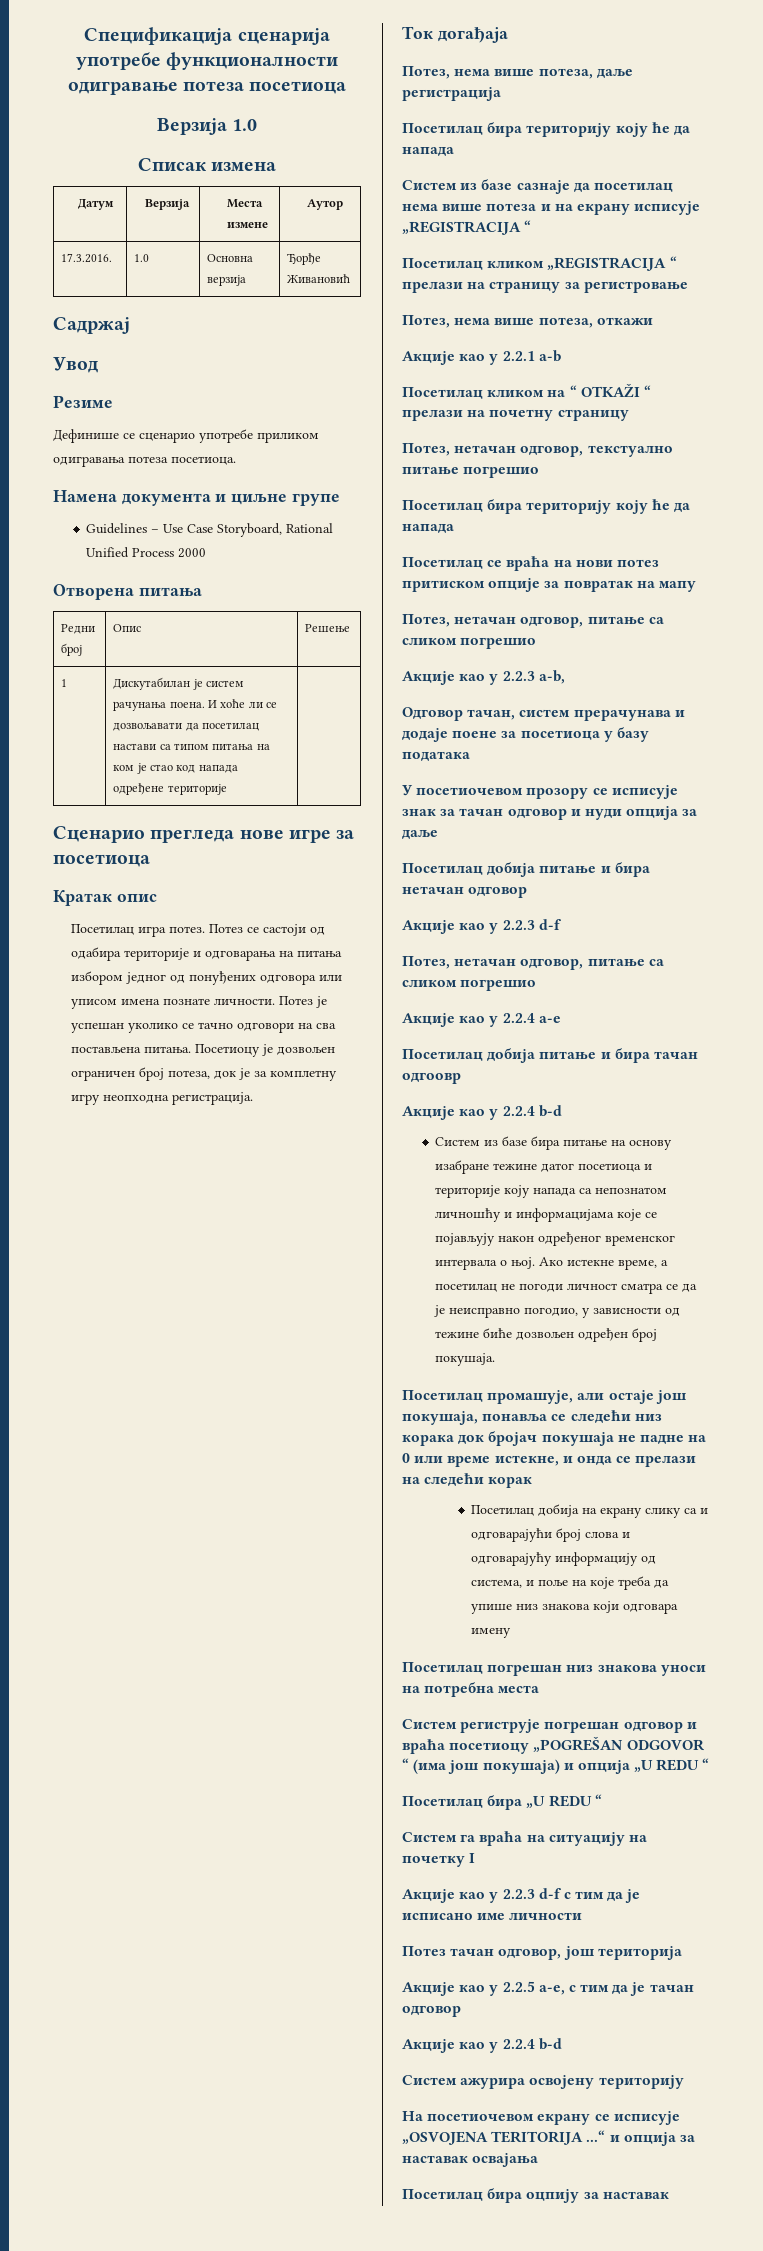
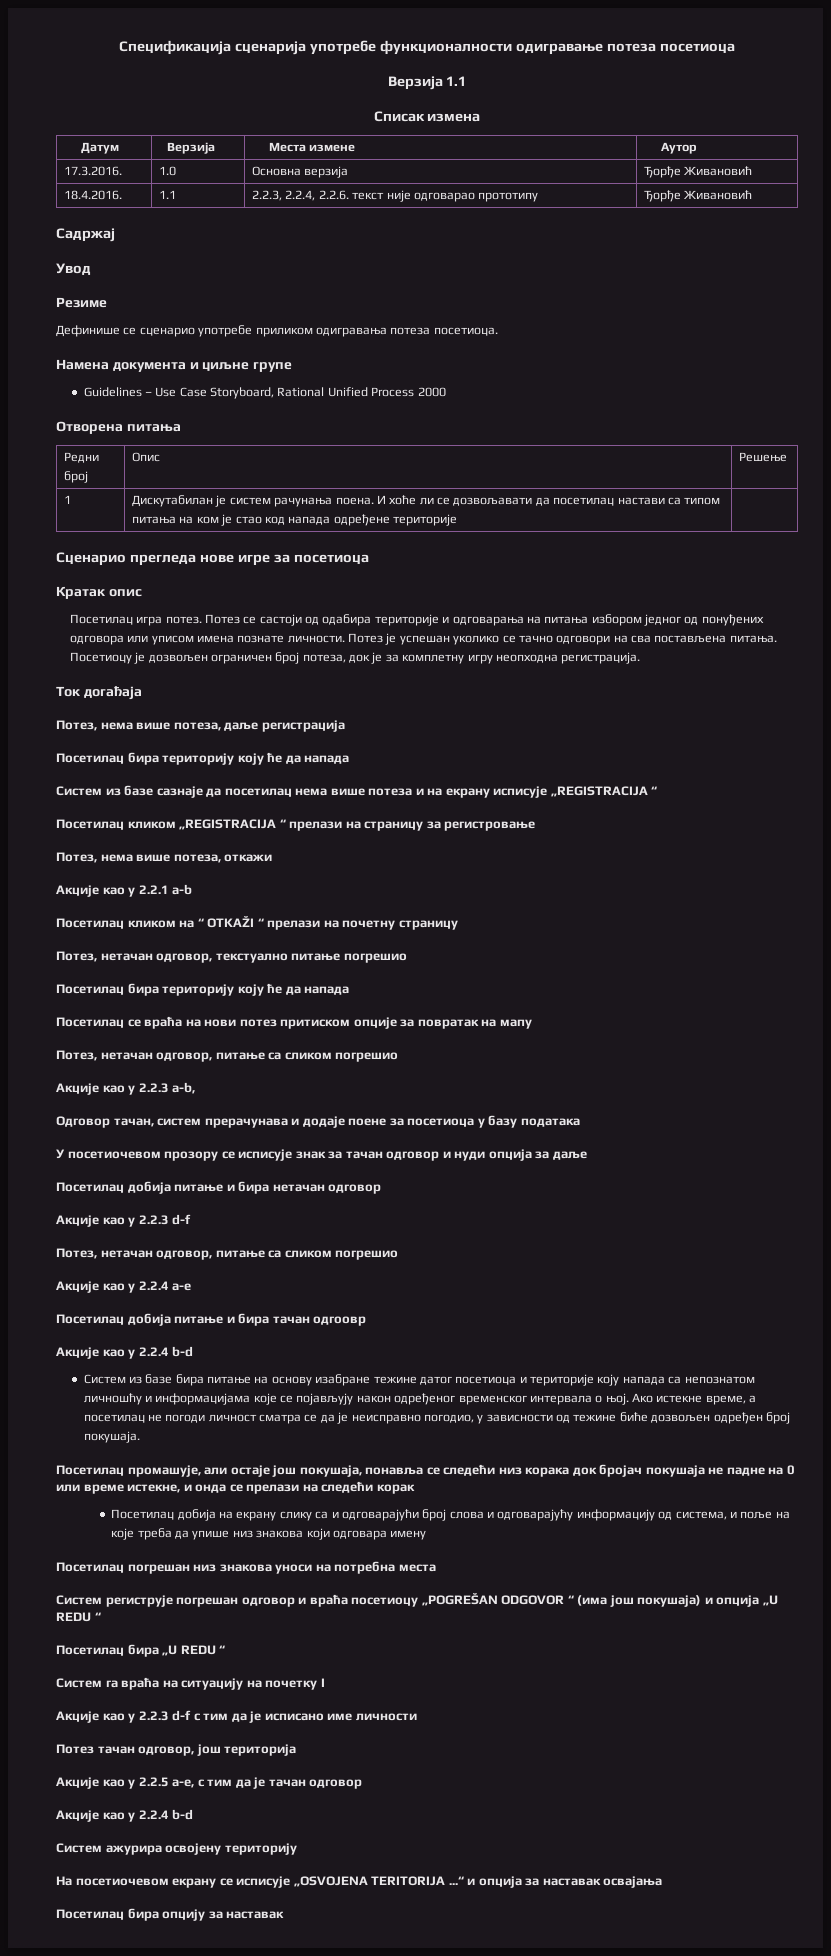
[232,119,258,131] 1.0 -> [446,76,467,86] 1.1
(351, 278) none -> [64,190,123,200] [159,190,177,199] [252,190,539,202] [644,190,753,202] // 18.4.2016. | 1.1 | 2.2.3, 2.2.4, 2.2.6. текст није одговарао прототипу | Ђорђе Живановић
[526,2189,580,2203] оцпију -> [162,1909,206,1921] опцију

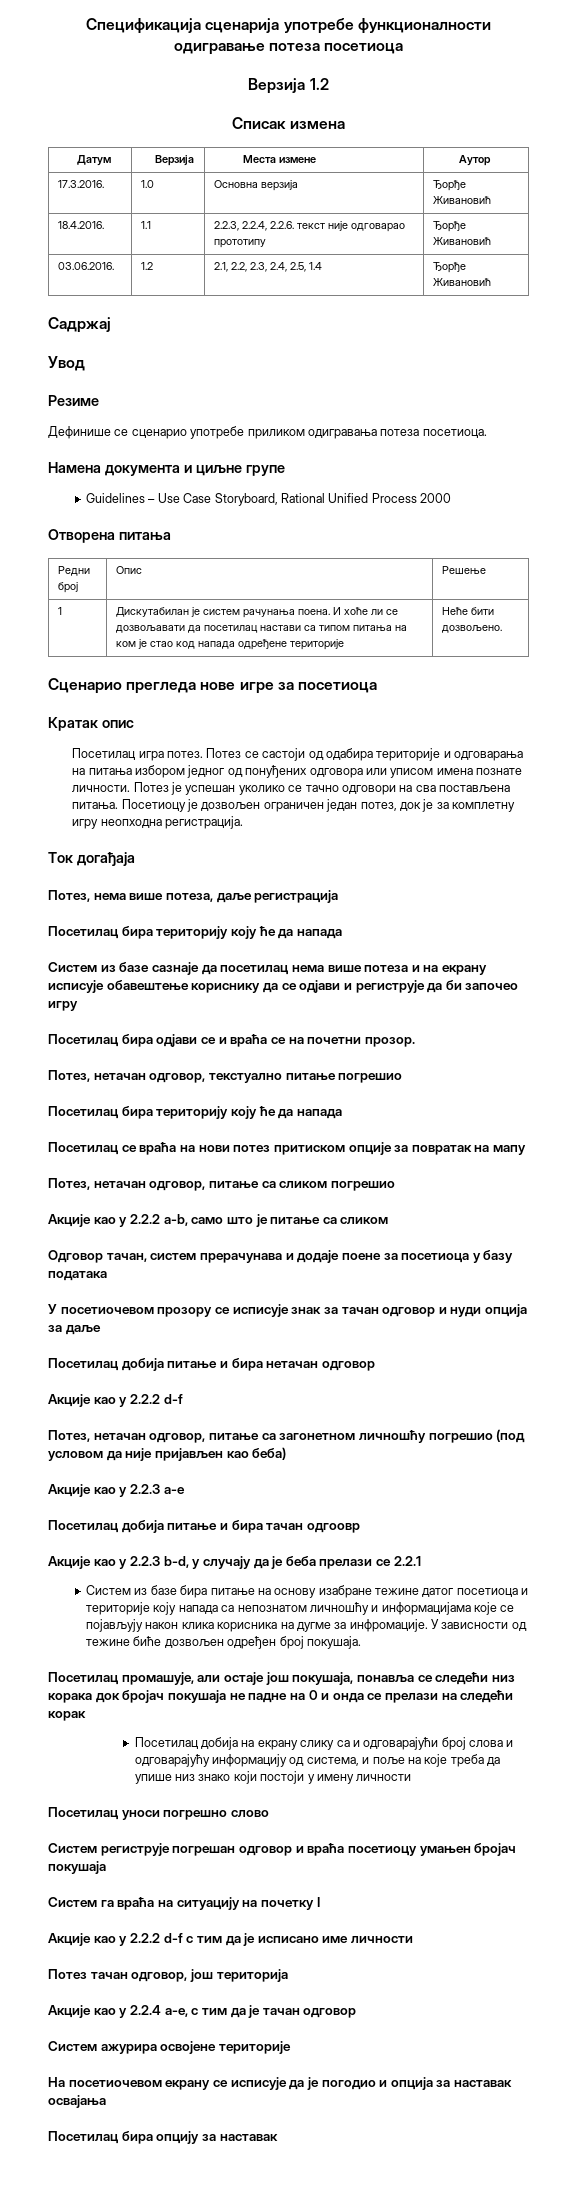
[446,76,467,86] 1.1 -> [309,78,329,90] 1.2
(753, 195) none -> [57,262,114,270] [140,262,153,270] [213,262,322,272] [432,262,466,273] [432,278,491,286] // 03.06.2016. | 1.2 | 2.1, 2.2, 2.3, 2.4, 2.5, 1.4 | Ђорђе Живановић
(458, 520) none -> [441,607,494,615] [441,625,502,633] Неће бити дозвољено.
[275,652,346,664] број потеза, -> [326,799,397,812] један потез,
[550,786,658,797] [56,819,536,831] [56,852,273,863] [56,884,193,897] [56,916,458,930] „REGISTRACIJA “ // Посетилац кликом „REGISTRACIJA “ прелази на страницу за регистровање // Потез, нема више потеза, откажи // Акције као у 2.2.1 а-b // Посетилац кликом на “ OTKAŽI “ прелази на почетну страницу -> [106,980,519,993] [48,1001,78,1011] [48,1034,415,1047] обавештење кориснику да се одјави и региструје да би започео игру // Посетилац бира одјави се и враћа се на почетни прозор.
[138,1083,169,1093] 2.2.3 -> [129,1214,160,1224] 2.2.2
(196, 1088) none -> [191,1214,389,1227] само што је питање са сликом
[138,1215,169,1225] 2.2.3 -> [129,1394,160,1404] 2.2.2
[284,1250,399,1260] [56,1281,169,1293] сликом погрешио // Акције као у 2.2.4 -> [279,1429,526,1443] [48,1447,287,1461] [48,1484,160,1497] загонетном личношћу погрешио (под условом да није пријављен као беба) // Акције као у 2.2.3
[138,1346,194,1357] 2.2.4 b-d -> [129,1556,421,1569] 2.2.3 b-d, у случају да је беба прелази се 2.2.1
[394,1393,757,1405] [83,1412,484,1424] одређеног временског интервала о њој. Ако истекне време, а посетилац не погоди личност сматра се да је неисправно погодио, у -> [181,1619,440,1632] клика корисника на дугме за инфромације. У
[56,1484,181,1494] или време истекне, -> (318, 1695) none
[256,1528,387,1540] знакова који одговара -> [198,1771,315,1784] знако који постоји у
[56,1561,436,1574] // Посетилац погрешан низ знакова уноси на потребна места -> [356,1774,412,1781] [48,1807,269,1820] личности // Посетилац уноси погрешно слово
[421,1593,778,1607] [56,1612,101,1622] [56,1644,226,1657] „POGREŠAN ODGOVOR “ (има још покушаја) и опција „U REDU “ // Посетилац бира „U REDU “ -> [419,1843,517,1856] [48,1861,106,1874] умањен бројач покушаја
[138,1711,169,1721] 2.2.3 -> [129,1933,160,1943] 2.2.2
[138,1777,169,1787] 2.2.5 -> [129,2005,161,2015] 2.2.4
[56,1809,194,1822] // Акције као у 2.2.4 b-d -> (357, 2013) none
[165,1843,297,1855] освојену територију -> [160,2041,291,2054] освојене територије
[293,1876,464,1887] „OSVOJENA TERITORIJA ...“ -> [289,2077,376,2090] да је погодио

